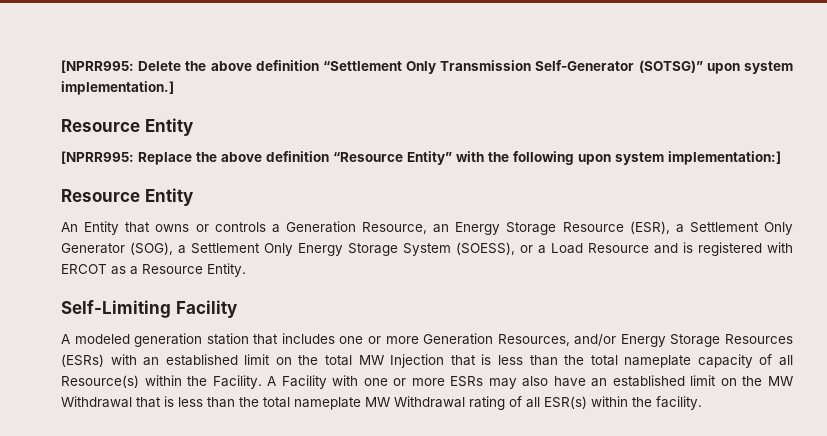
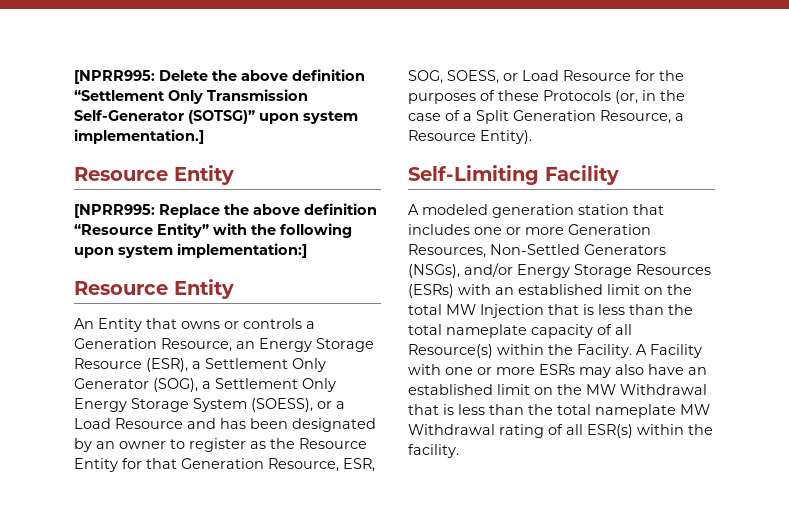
[683,242,793,256] [61,264,126,275] is registered with ERCOT as -> [220,418,376,432] [74,438,367,452] [74,458,375,472] [408,70,684,84] [408,90,685,104] [408,110,671,124] has been designated by an owner to register as the Resource Entity for that Generation Resource, ESR, SOG, SOESS, or Load Resource for the purposes of these Protocols (or, in the case of a Split Generation Resource,
[207,263,246,277] Entity. -> [480,130,532,144] Entity).
(570, 340) none -> [490,244,666,255] [408,264,460,278] Non-Settled Generators (NSGs),

